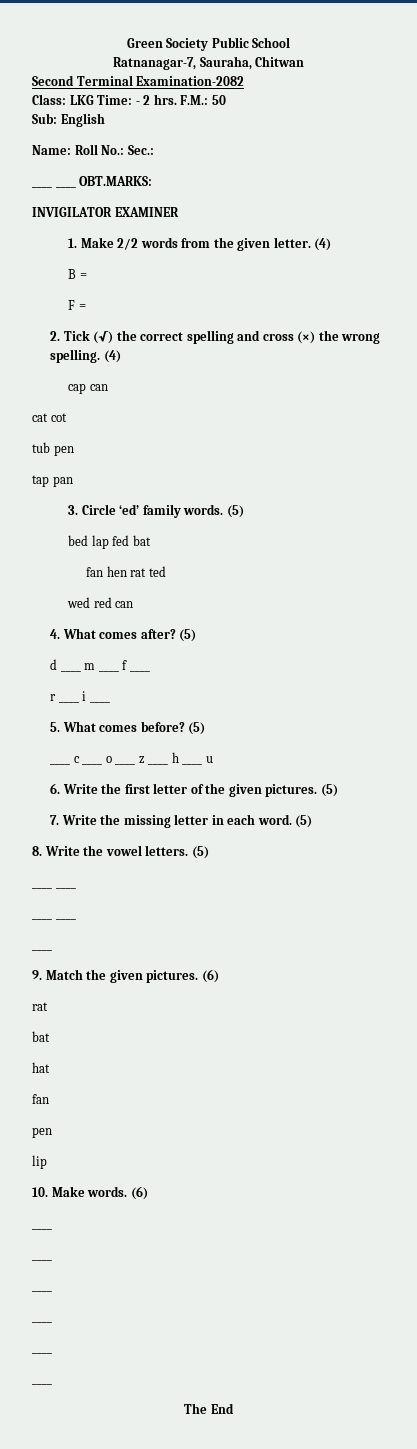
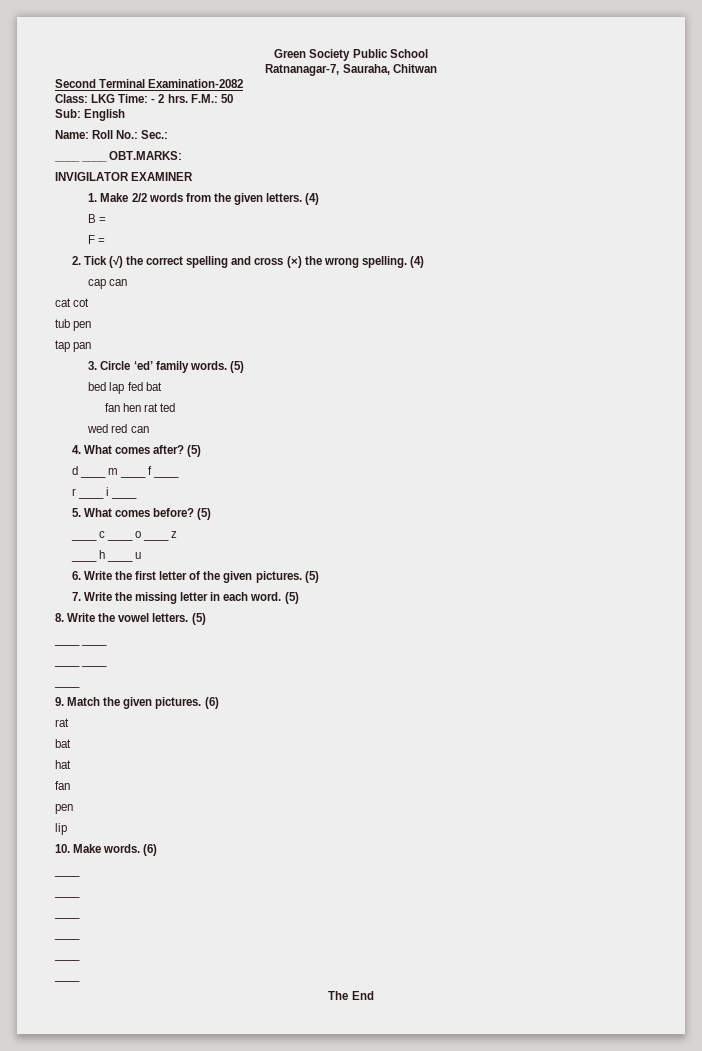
[273,237,311,248] letter. -> [266,193,303,202] letters.
(145, 760) none -> (178, 534) //

